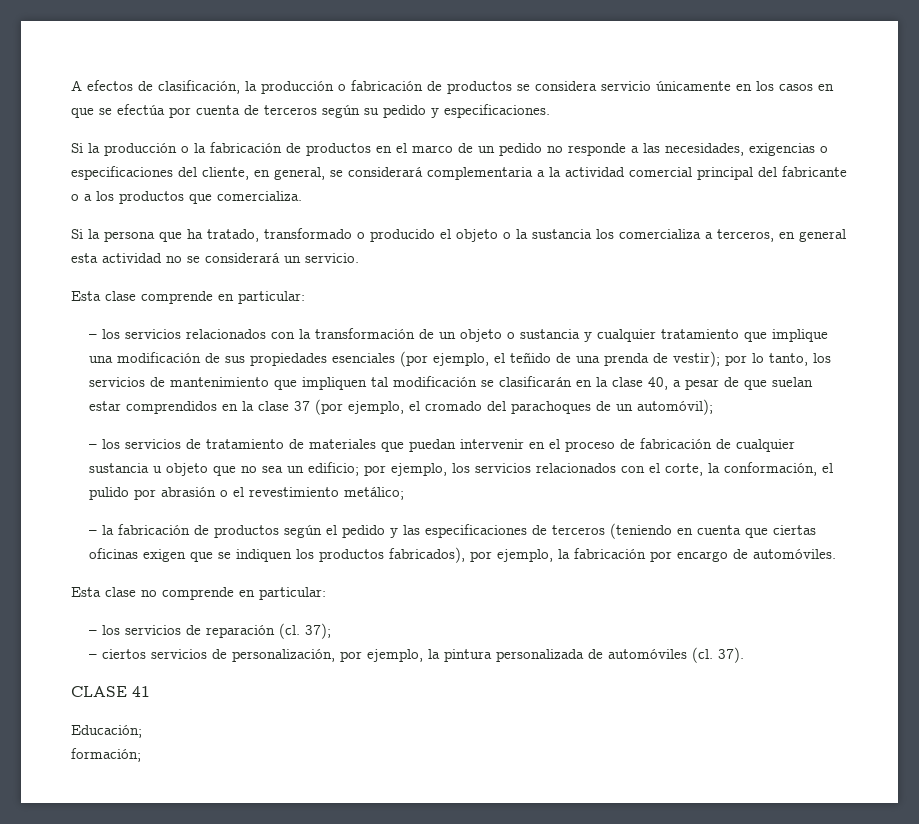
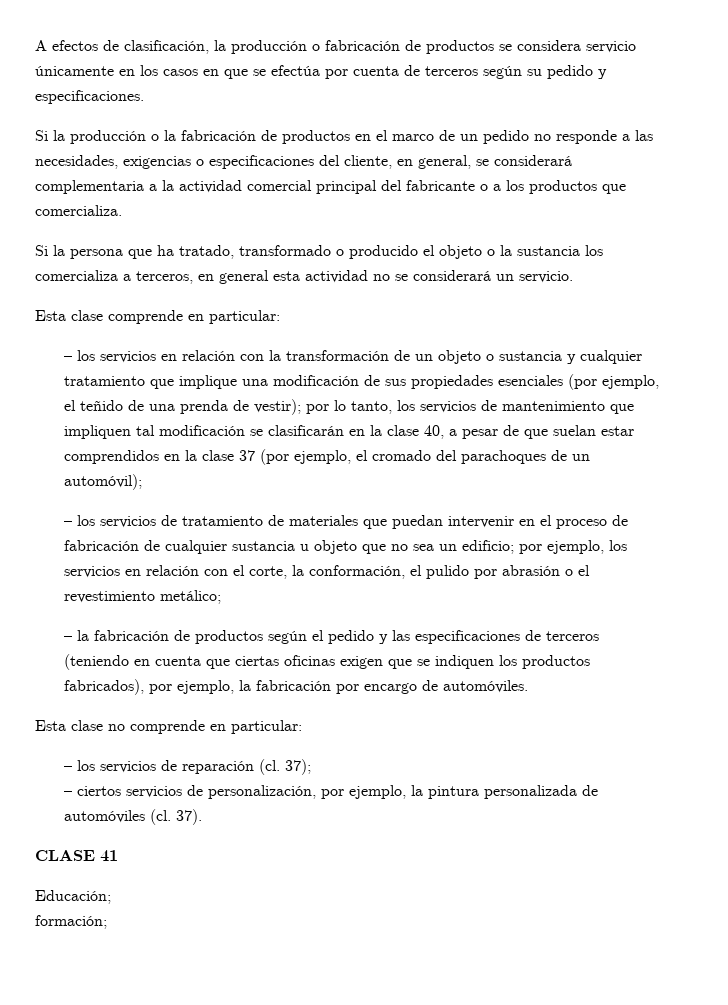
[186,329,267,339] relacionados -> [160,350,235,361] en relación
[536,463,617,473] relacionados -> [124,565,199,576] en relación

